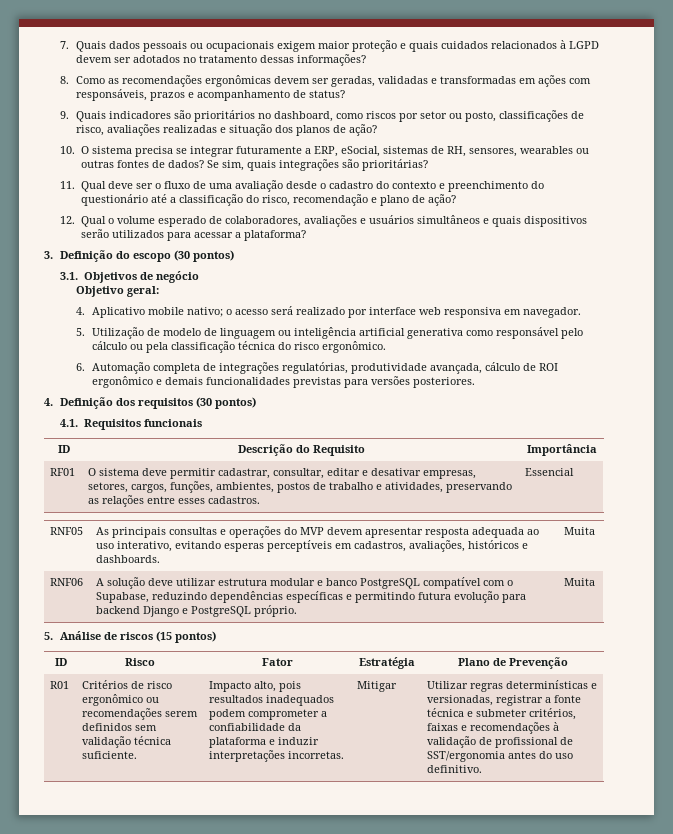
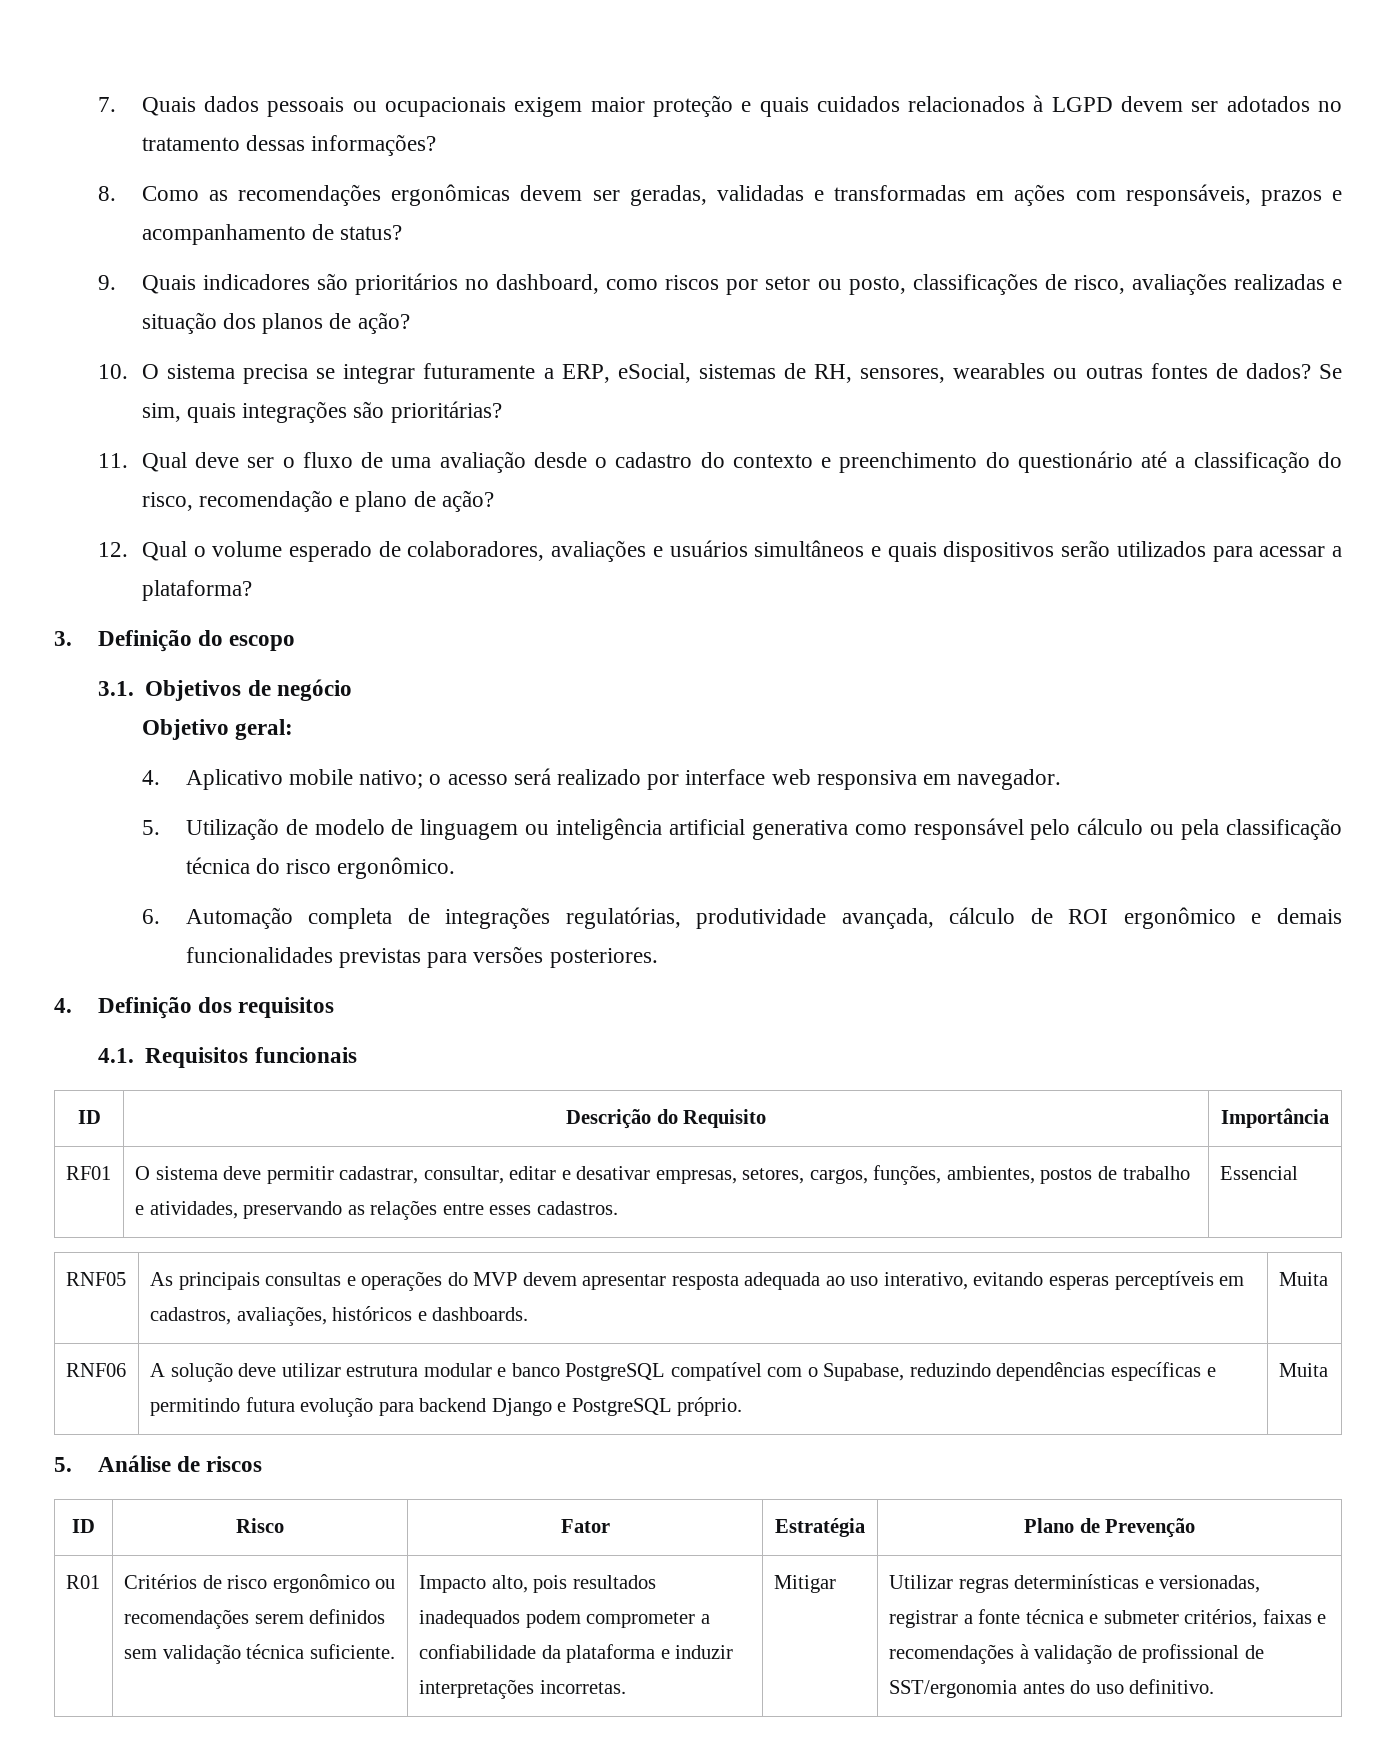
[174,250,235,262] (30 pontos) -> (296, 643) none
[196,397,257,409] (30 pontos) -> (335, 1007) none
[156,631,217,643] (15 pontos) -> (263, 1464) none

